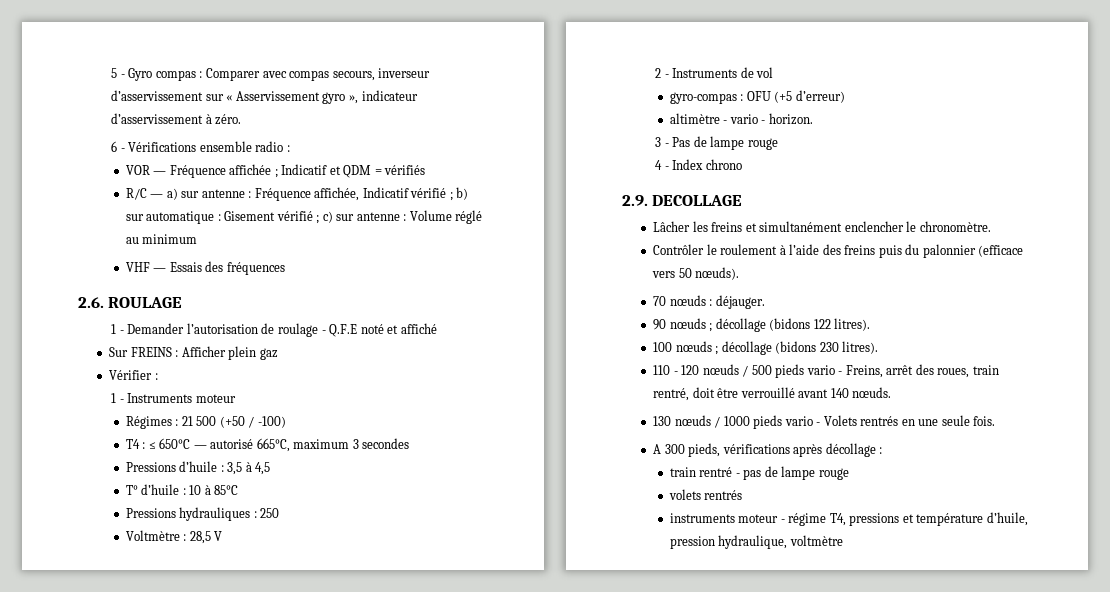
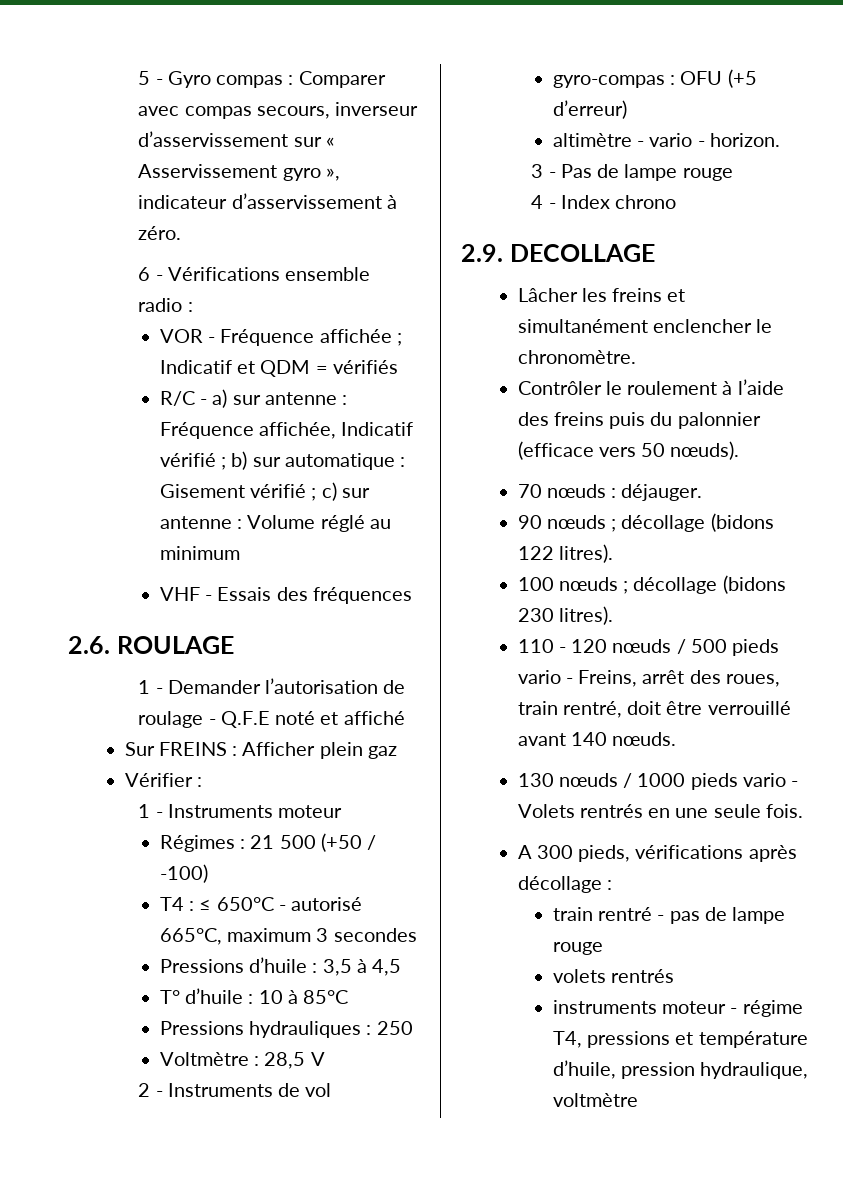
[153,171,167,175] — -> [208,337,216,343] -
[150,194,164,198] — -> [200,399,208,405] -
[153,268,167,272] — -> [205,595,213,601] -
[193,445,207,449] — -> [278,905,286,911] -

